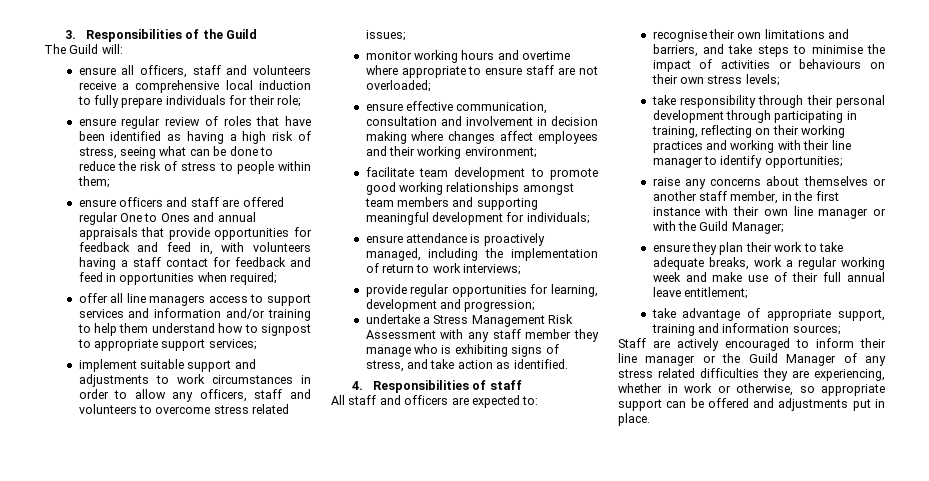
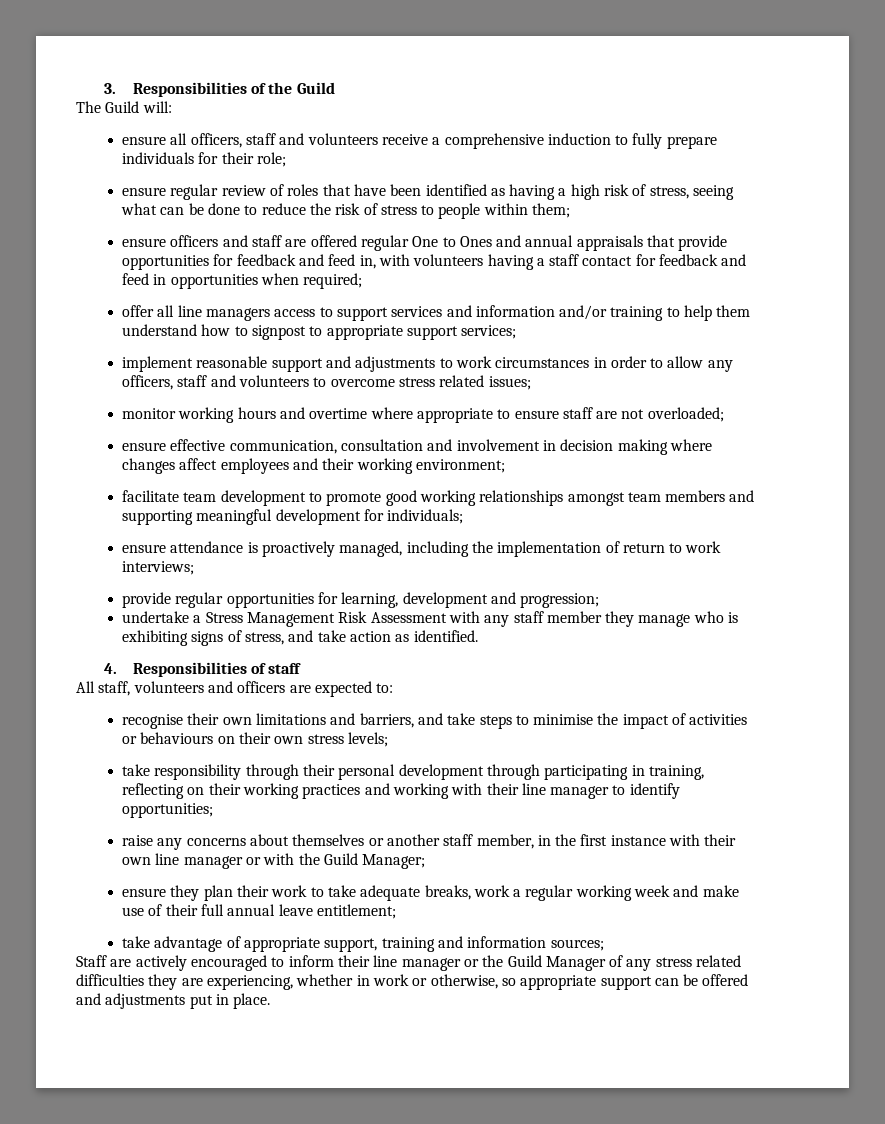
[225,80,253,90] local -> (544, 141) none
[140,359,185,369] suitable -> [196,356,268,368] reasonable
[348,395,377,405] staff -> [98,681,204,696] staff, volunteers

